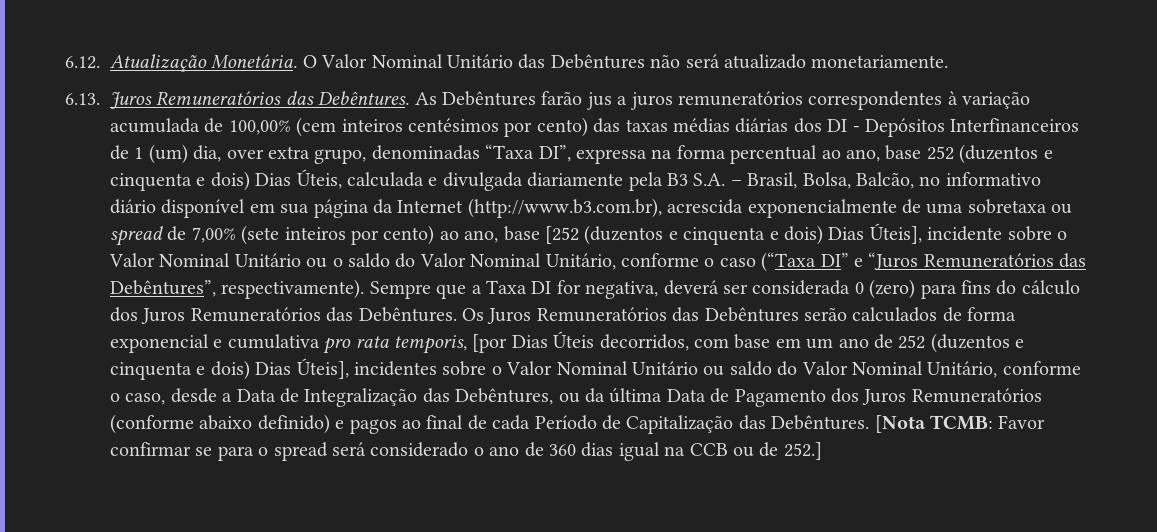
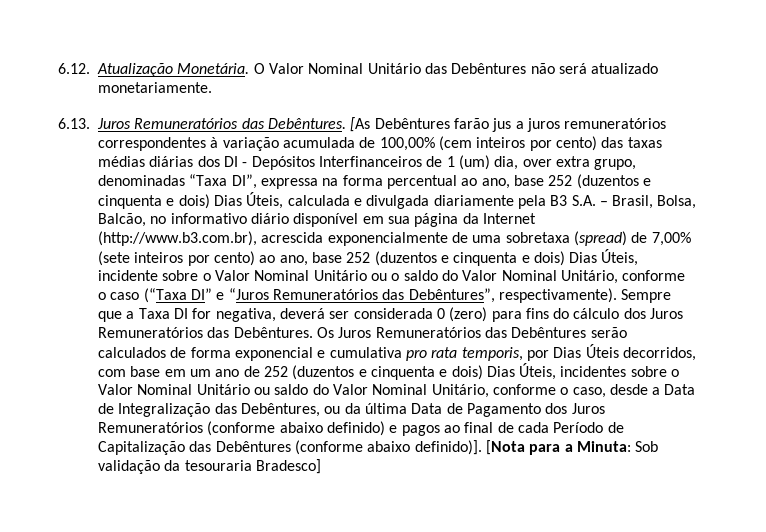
[414,92,437,105] As -> [350,117,371,132] [As
[408,118,499,132] centésimos -> (526, 142) none
[1051,204,1073,214] [110,226,163,246] ou spread -> [573,231,627,246] (spread)
[544,223,922,245] [252 (duzentos e cinquenta e dois) Dias Úteis], -> [346,249,639,266] 252 (duzentos e cinquenta e dois) Dias Úteis,
[472,334,508,353] [por -> [526,350,549,361] por
[296,358,349,379] Úteis], -> [519,363,557,380] Úteis,
[771,415,1046,433] [110,442,822,461] Debêntures. [Nota TCMB: Favor confirmar se para o spread será considerado o ano de 360 dias igual na CCB ou de 252.] -> [215,440,659,455] [98,459,321,474] Debêntures (conforme abaixo definido)]. [Nota para a Minuta: Sob validação da tesouraria Bradesco]

